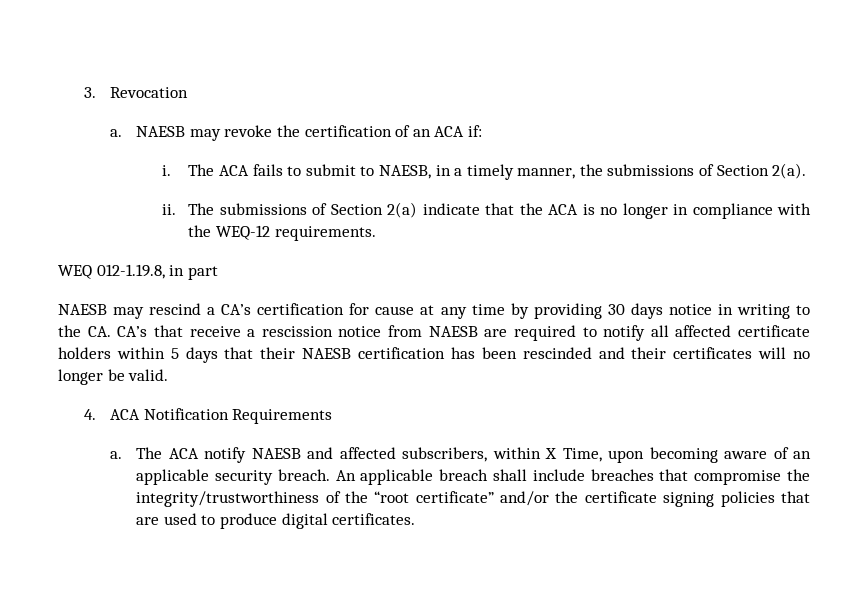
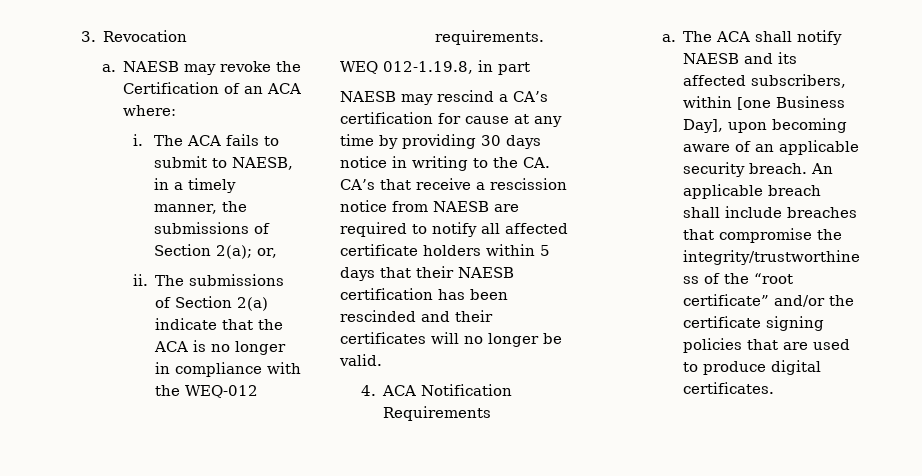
[304,125,392,137] certification -> [123,82,220,94] Certification
[467,125,482,137] if: -> [123,105,177,116] where:
[772,163,807,179] 2(a). -> [215,245,278,259] 2(a); or,
[215,225,270,240] WEQ-12 -> [185,385,259,398] WEQ-012
(199, 453) none -> [755,31,793,42] shall
(334, 453) none -> [778,52,798,64] its
[545,448,602,462] X Time, -> [737,96,846,110] [683,119,724,133] [one Business Day],

